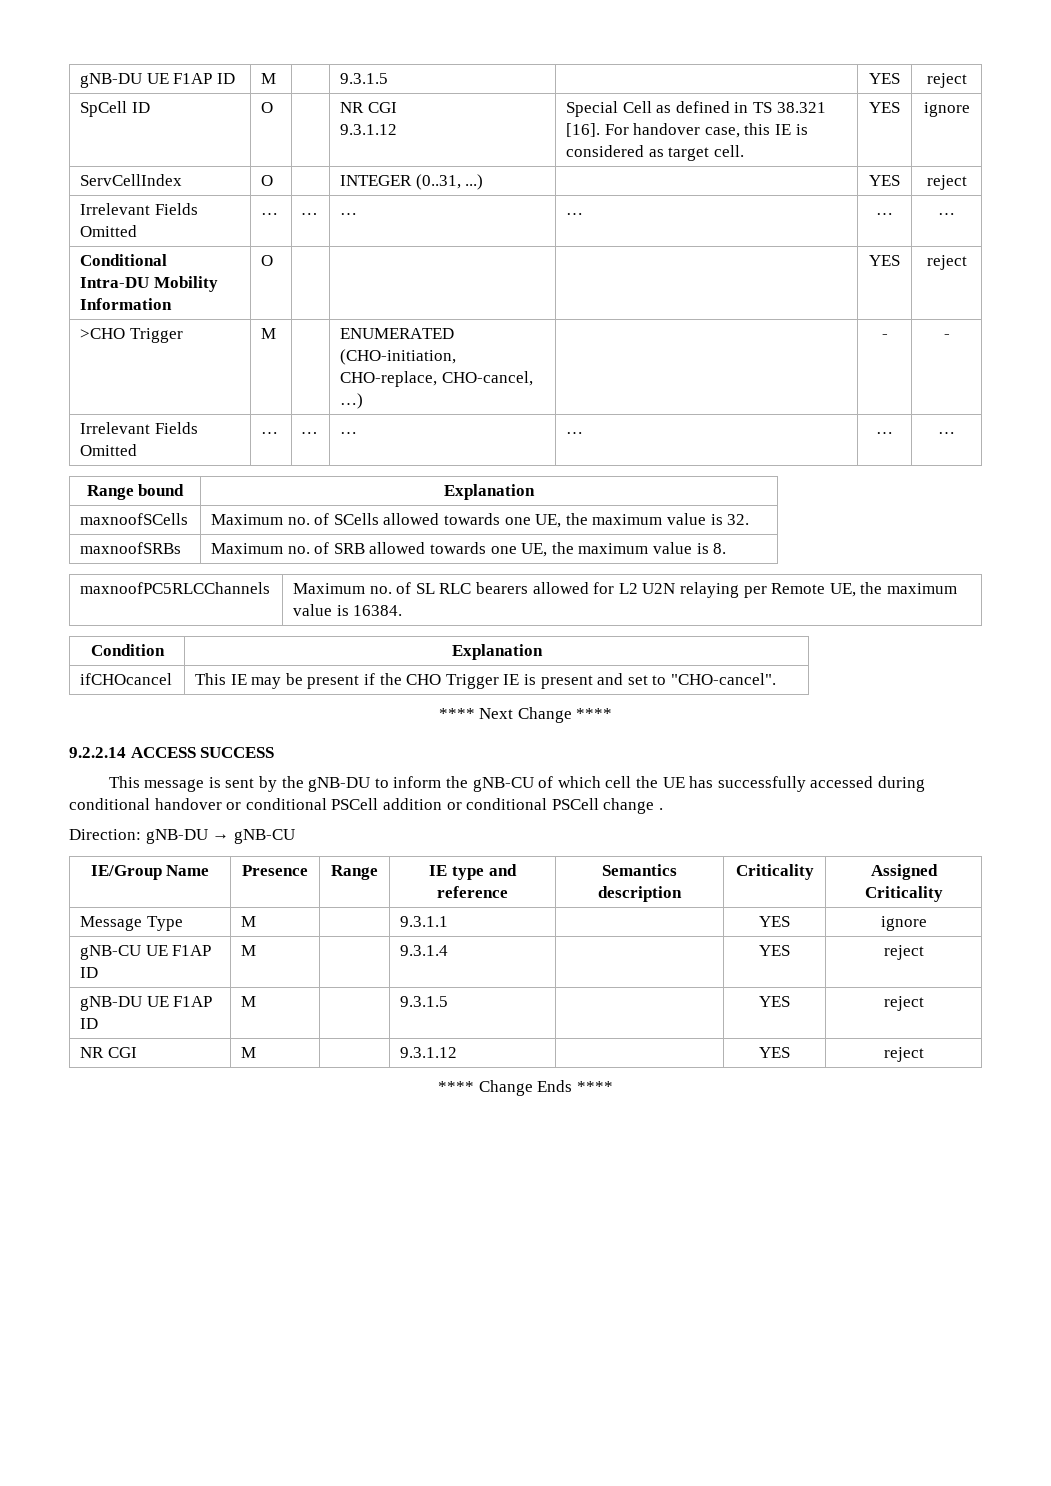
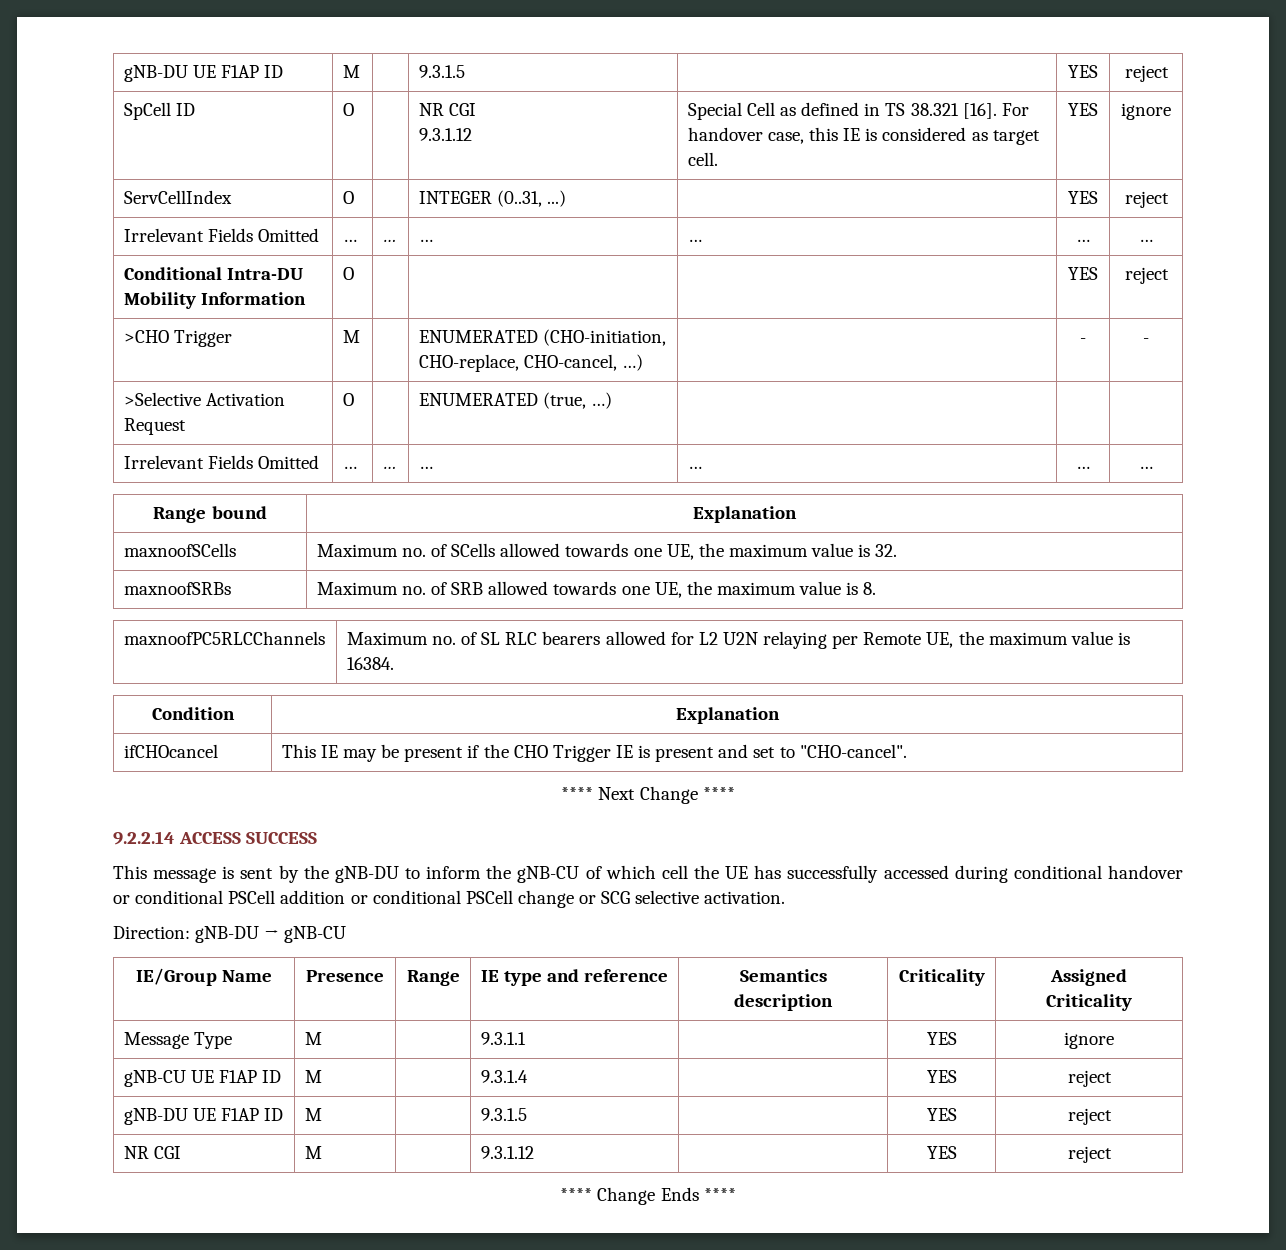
(950, 336) none -> [123,392,285,406] [123,418,186,435] [342,393,354,406] [418,392,613,409] // >Selective Activation Request | O | | ENUMERATED (true, …) | | |
[658,808,663,810] . -> [579,890,786,904] or SCG selective activation.

